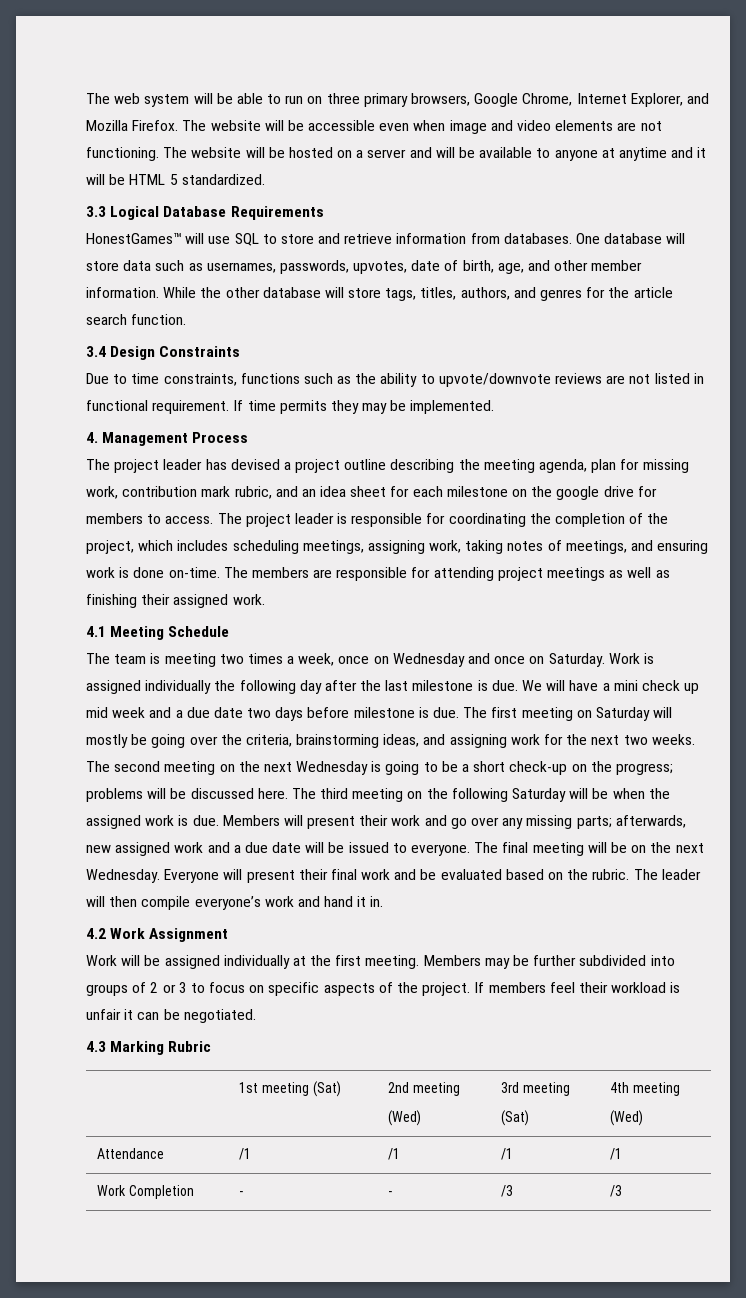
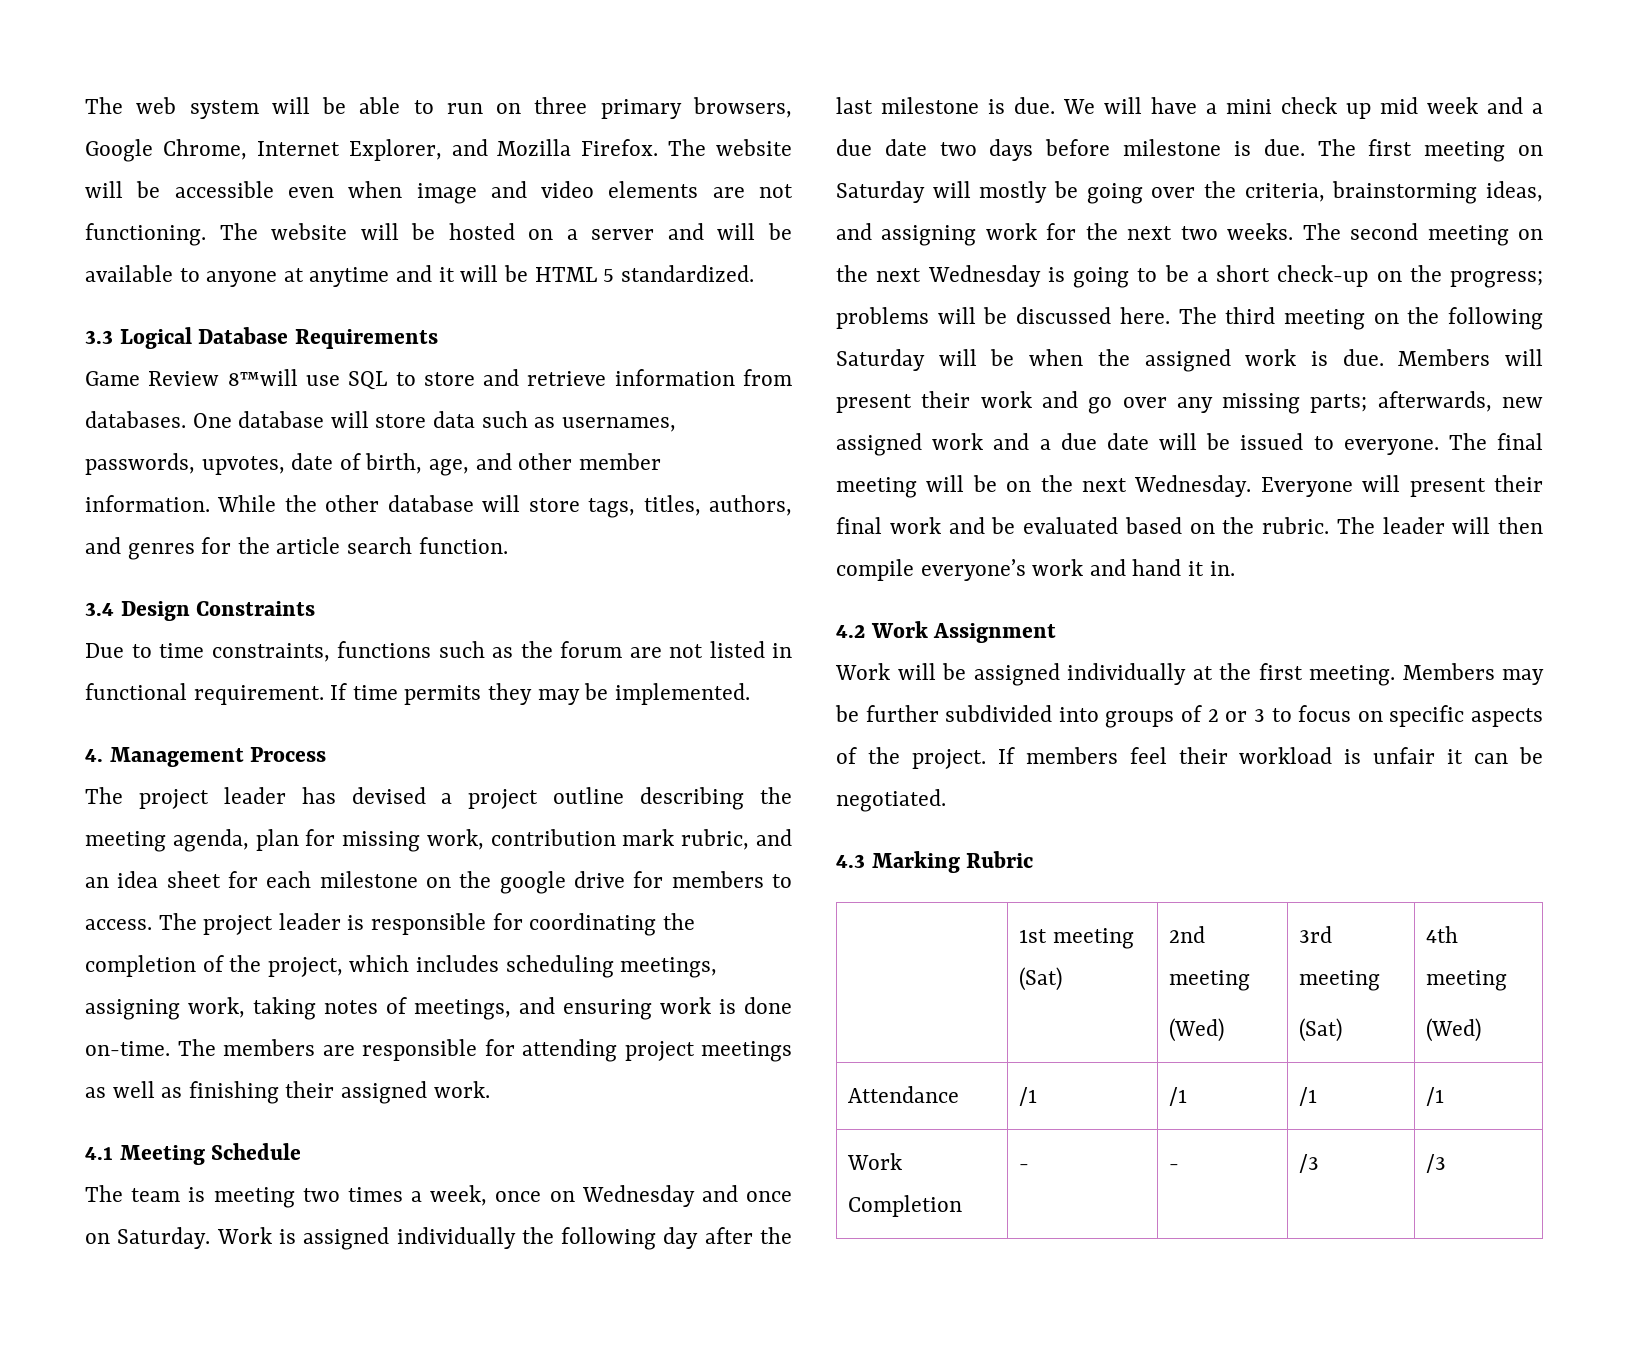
[86,232,205,244] HonestGames™ will -> [85,369,298,386] Game Review 8™will
[380,373,603,387] ability to upvote/downvote reviews -> [560,641,622,658] forum

